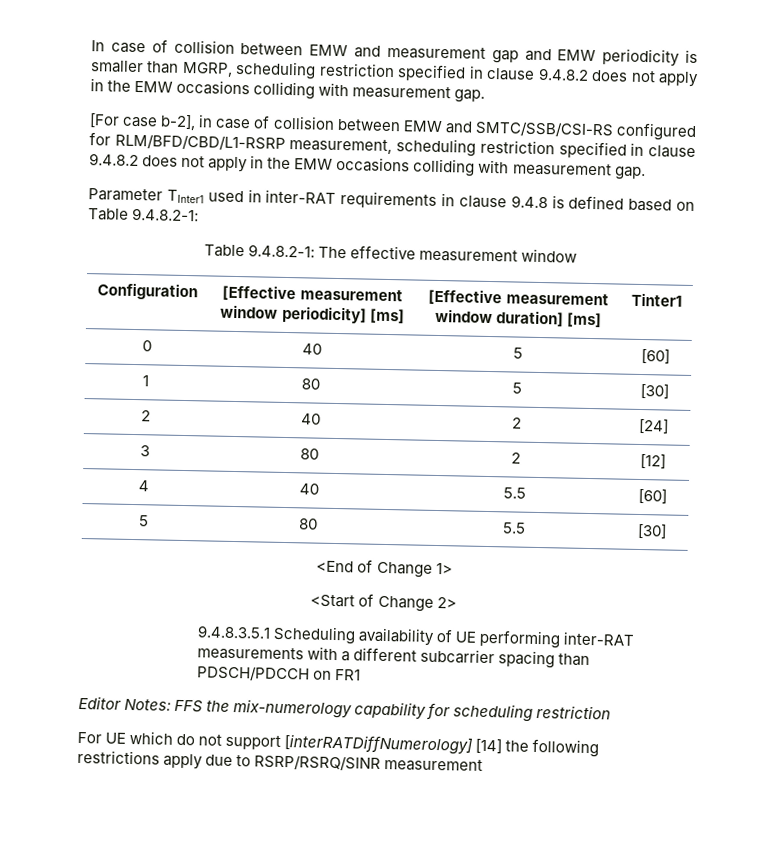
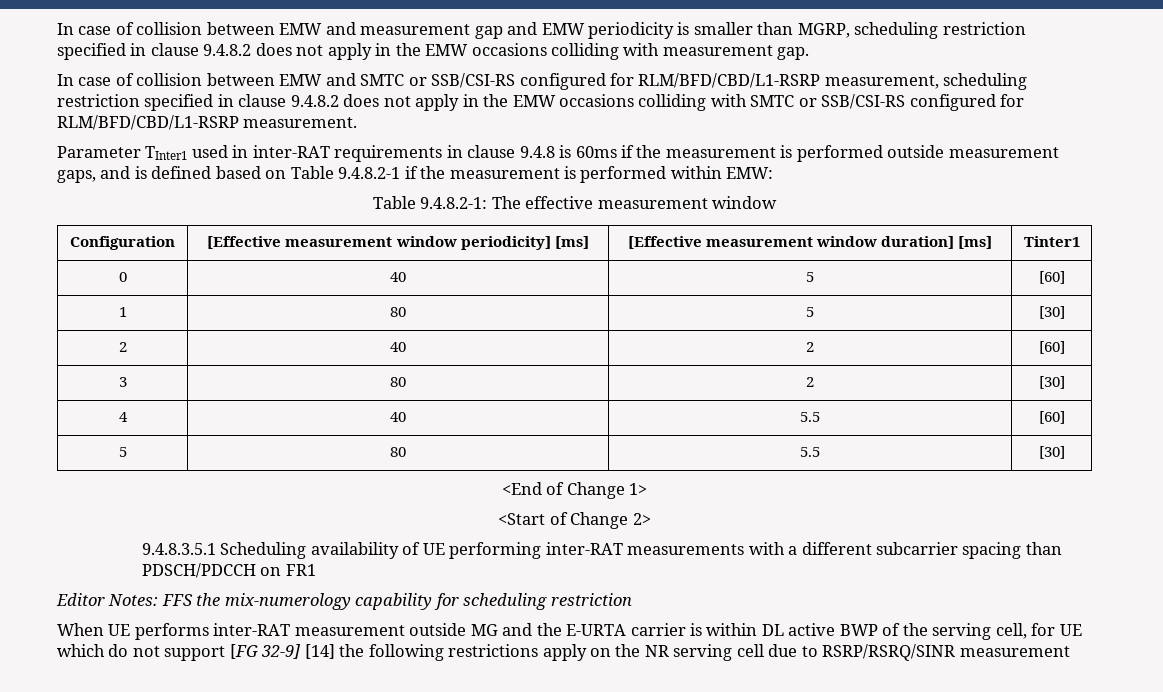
[89,113,614,138] [For case b-2], in case of collision between EMW and SMTC/SSB/CSI-RS -> [57,73,516,88] In case of collision between EMW and SMTC or SSB/CSI-RS
[512,162,646,181] measurement gap. -> [750,94,1025,111] [57,115,358,130] SMTC or SSB/CSI-RS configured for RLM/BFD/CBD/L1-RSRP measurement.
[568,195,695,212] [88,207,200,222] defined based on Table 9.4.8.2-1: -> [575,145,1059,162] [57,166,774,183] 60ms if the measurement is performed outside measurement gaps, and is defined based on Table 9.4.8.2-1 if the measurement is performed within EMW:
[638,418,669,434] [24] -> [1038,341,1065,354] [60]
[640,454,666,469] [12] -> [1038,376,1065,389] [30]
[77,731,102,744] For -> [57,623,1056,640] When UE performs inter-RAT measurement outside MG and the E-URTA carrier is within DL active BWP of the serving cell, for
[284,734,474,755] [interRATDiffNumerology] -> [229,644,301,659] [FG 32-9]
(204, 761) none -> [590,644,764,661] on the NR serving cell

